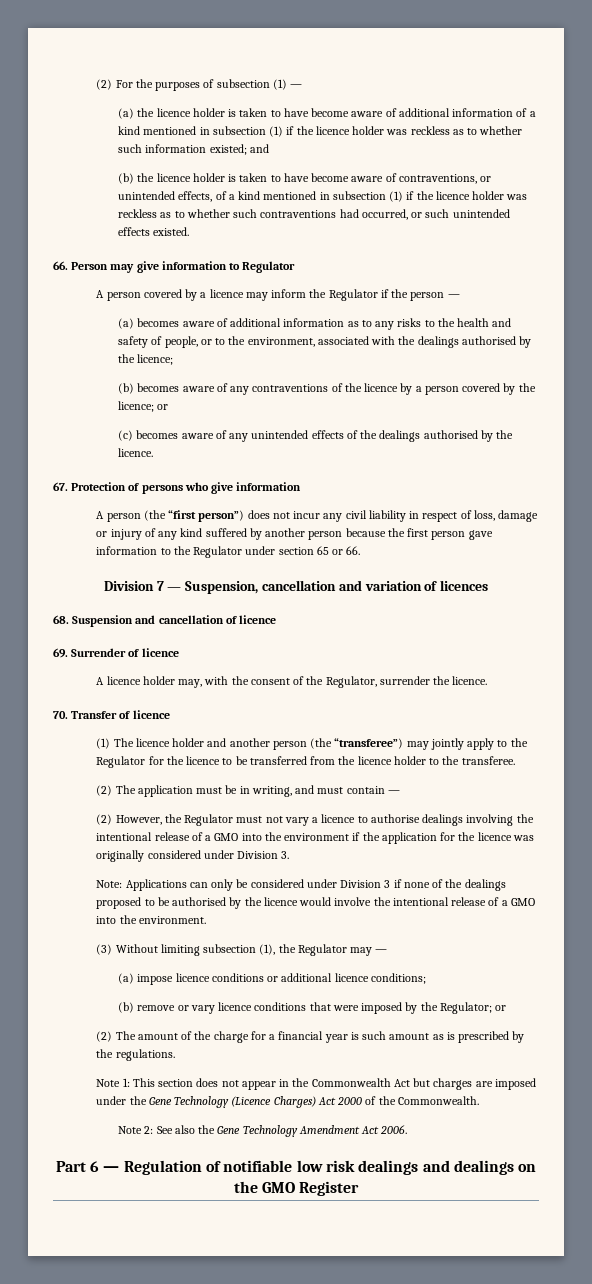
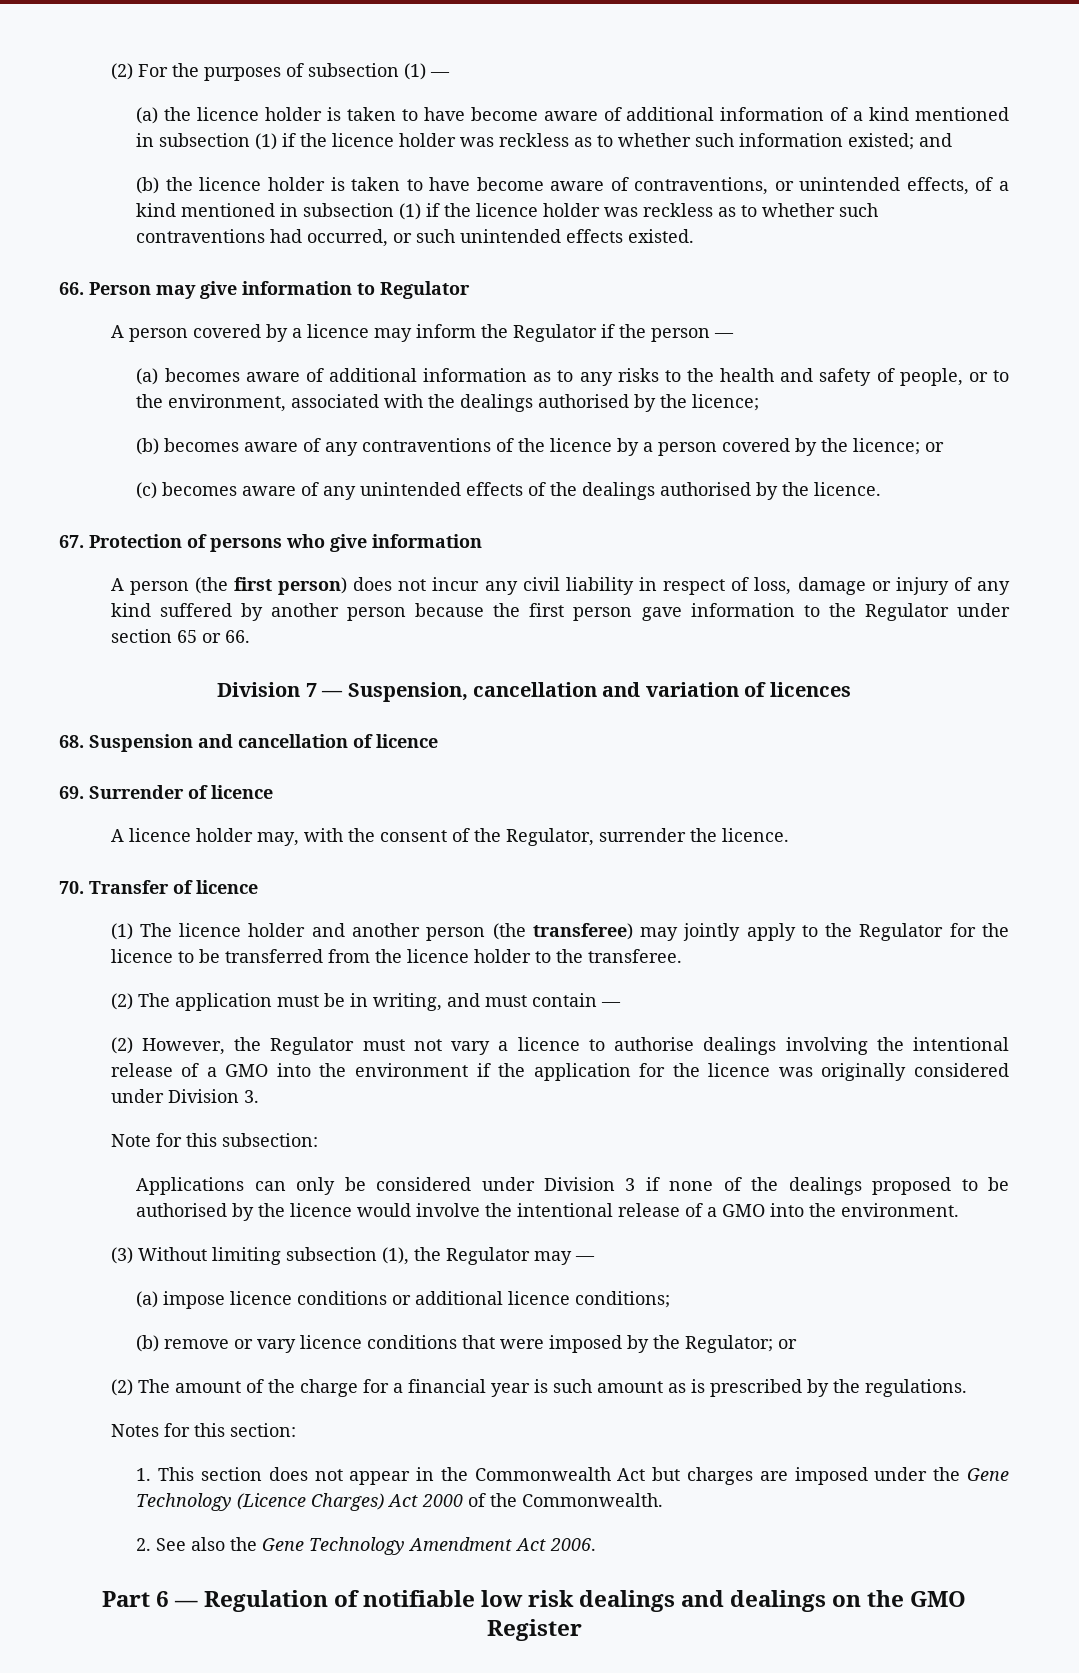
[168,510,245,522] “first person”) -> [233,577,348,595] first person)
[334,738,404,749] “transferee”) -> [532,923,633,940] transferee)
[96,880,123,888] Note: -> [110,1133,318,1147] Note for this subsection: //
[96,1078,130,1087] Note 1: -> [110,1423,296,1437] [136,1468,152,1481] Notes for this section: // 1.
[118,1126,154,1134] Note 2: -> [136,1538,152,1551] 2.

